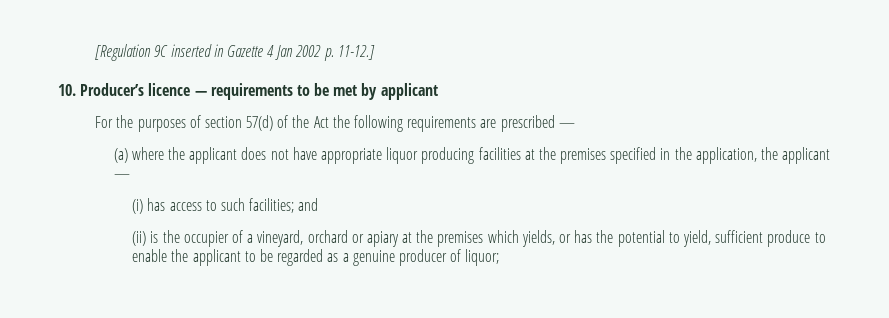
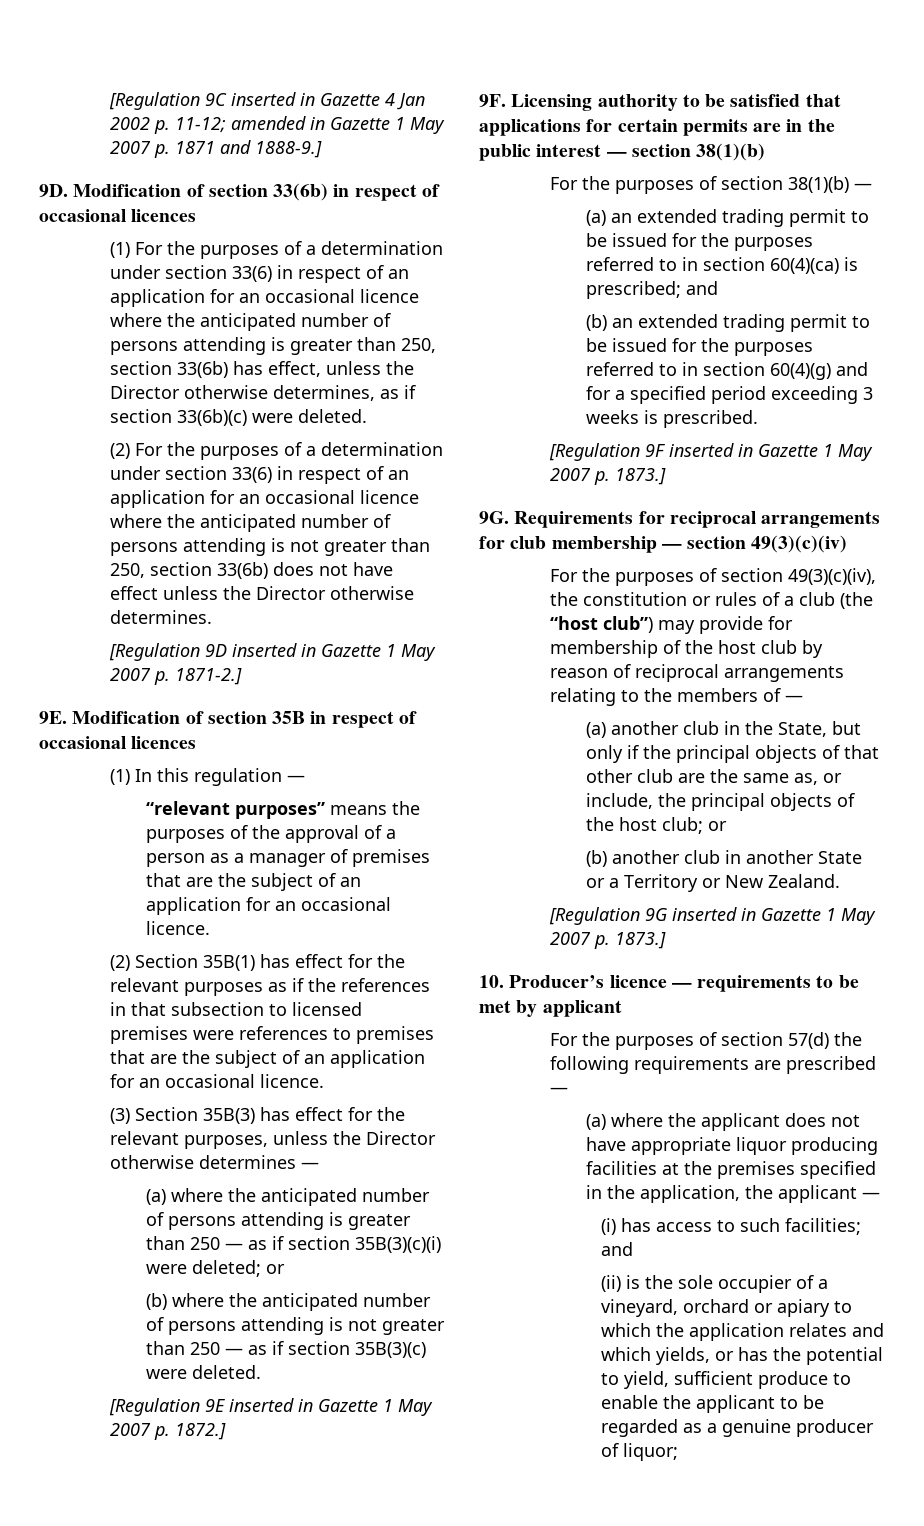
[337,45,375,60] 11-12.] -> [175,116,446,134] [110,140,323,158] [39,183,440,201] [39,209,197,222] [110,241,444,259] [110,265,410,283] [110,289,420,307] [110,313,392,331] [110,337,437,355] [110,361,415,378] [110,385,417,401] [110,409,368,426] [110,442,444,460] [110,466,410,484] [110,490,420,508] [110,514,392,532] [110,538,431,556] [110,562,394,579] [110,586,415,600] [110,610,213,624] [109,643,437,661] [110,668,243,685] [39,711,417,728] [39,736,197,749] [110,768,306,786] [146,801,421,819] [146,825,397,843] [146,849,431,867] [146,873,362,891] [146,897,392,915] [146,921,211,935] [110,954,406,971] [110,978,431,996] [110,1002,363,1016] [110,1026,435,1044] [110,1050,426,1068] [110,1074,325,1088] [110,1107,406,1124] [110,1131,437,1149] [110,1155,320,1169] [146,1188,431,1206] [146,1212,412,1230] [146,1236,442,1253] [146,1260,286,1277] [146,1293,432,1311] [146,1317,446,1335] [146,1341,427,1358] [146,1365,262,1379] [109,1398,434,1416] [110,1423,227,1440] [479,94,841,111] [479,119,835,136] [479,143,766,161] [550,176,873,194] [586,209,870,227] [586,233,814,251] [586,257,859,274] [586,281,719,299] [586,314,871,332] [586,338,814,356] [586,362,869,380] [586,386,874,404] [586,410,759,428] [549,443,874,461] [550,468,667,485] [479,511,881,528] [479,535,848,553] [550,568,877,586] [550,592,874,609] [550,616,794,634] [550,640,824,658] [550,664,845,682] [550,688,804,706] [586,721,862,738] [586,745,880,763] [586,769,843,785] [586,793,856,811] [586,817,728,834] [586,850,863,867] [586,874,841,892] [549,907,877,925] [550,932,667,949] 11-12; amended in Gazette 1 May 2007 p. 1871 and 1888-9.] // 9D. Modification of section 33(6b) in respect of occasional licences // (1) For the purposes of a determination under section 33(6) in respect of an application for an occasional licence where the anticipated number of persons attending is greater than 250, section 33(6b) has effect, unless the Director otherwise determines, as if section 33(6b)(c) were deleted. // (2) For the purposes of a determination under section 33(6) in respect of an application for an occasional licence where the anticipated number of persons attending is not greater than 250, section 33(6b) does not have effect unless the Director otherwise determines. // [Regulation 9D inserted in Gazette 1 May 2007 p. 1871-2.] // 9E. Modification of section 35B in respect of occasional licences // (1) In this regulation — // “relevant purposes” means the purposes of the approval of a person as a manager of premises that are the subject of an application for an occasional licence. // (2) Section 35B(1) has effect for the relevant purposes as if the references in that subsection to licensed premises were references to premises that are the subject of an application for an occasional licence. // (3) Section 35B(3) has effect for the relevant purposes, unless the Director otherwise determines — // (a) where the anticipated number of persons attending is greater than 250 — as if section 35B(3)(c)(i) were deleted; or // (b) where the anticipated number of persons attending is not greater than 250 — as if section 35B(3)(c) were deleted. // [Regulation 9E inserted in Gazette 1 May 2007 p. 1872.] // 9F. Licensing authority to be satisfied that applications for certain permits are in the public interest — section 38(1)(b) // For the purposes of section 38(1)(b) — // (a) an extended trading permit to be issued for the purposes referred to in section 60(4)(ca) is prescribed; and // (b) an extended trading permit to be issued for the purposes referred to in section 60(4)(g) and for a specified period exceeding 3 weeks is prescribed. // [Regulation 9F inserted in Gazette 1 May 2007 p. 1873.] // 9G. Requirements for reciprocal arrangements for club membership — section 49(3)(c)(iv) // For the purposes of section 49(3)(c)(iv), the constitution or rules of a club (the “host club”) may provide for membership of the host club by reason of reciprocal arrangements relating to the members of — // (a) another club in the State, but only if the principal objects of that other club are the same as, or include, the principal objects of the host club; or // (b) another club in another State or a Territory or New Zealand. // [Regulation 9G inserted in Gazette 1 May 2007 p. 1873.]
[277,115,329,128] of the Act -> (830, 1040) none
(180, 236) none -> [677,1275,713,1289] sole
[402,230,484,247] at the premises -> [833,1301,852,1313] [600,1323,884,1341] to which the application relates and

